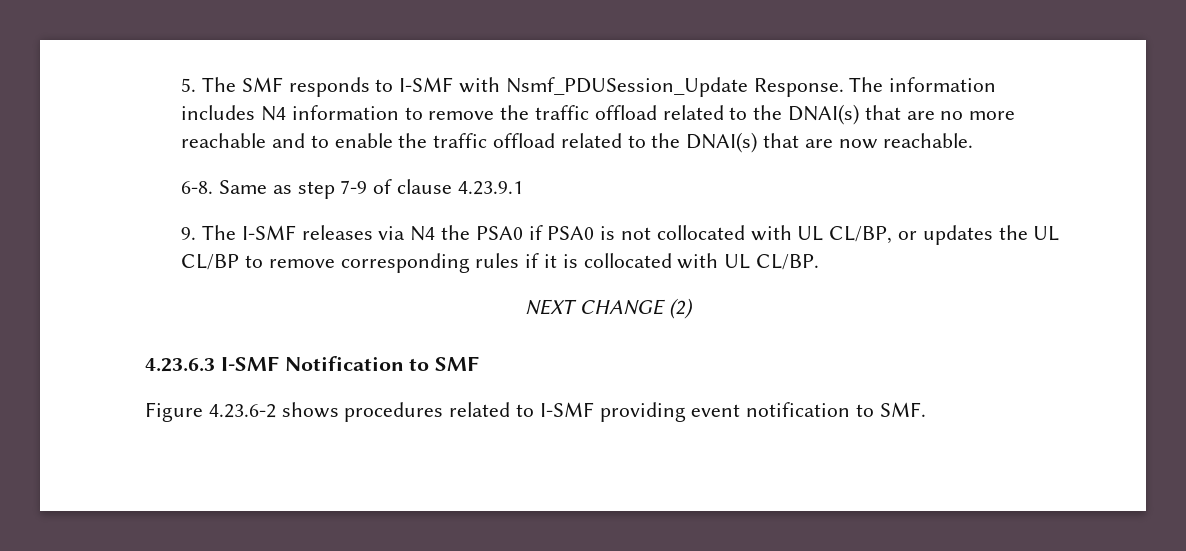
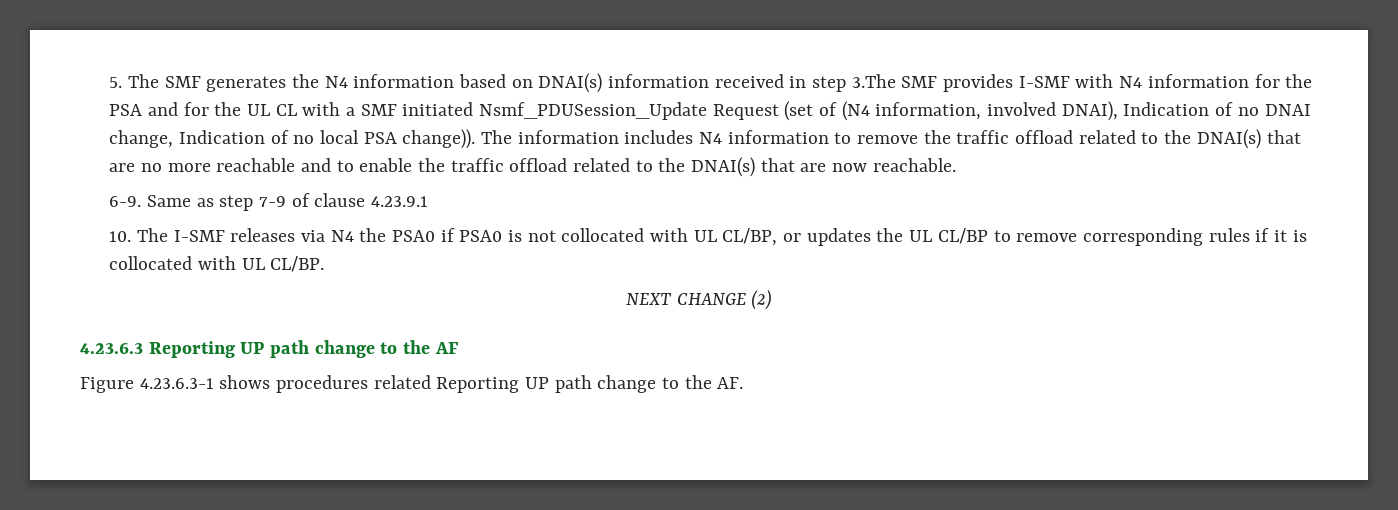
[288,77,844,97] responds to I-SMF with Nsmf_PDUSession_Update Response. -> [206,73,1313,93] [109,101,1311,121] [109,129,476,149] generates the N4 information based on DNAI(s) information received in step 3.The SMF provides I-SMF with N4 information for the PSA and for the UL CL with a SMF initiated Nsmf_PDUSession_Update Request (set of (N4 information, involved DNAI), Indication of no DNAI change, Indication of no local PSA change)).
[181,181,214,194] 6-8. -> [109,196,142,207] 6-9.
[181,227,197,240] 9. -> [109,231,132,242] 10.
[220,356,480,371] I-SMF Notification to SMF -> [148,340,458,358] Reporting UP path change to the AF
[208,404,276,418] 4.23.6-2 -> [139,378,214,389] 4.23.6.3-1
[516,402,926,422] to I-SMF providing event notification to SMF. -> [436,375,744,393] Reporting UP path change to the AF.

